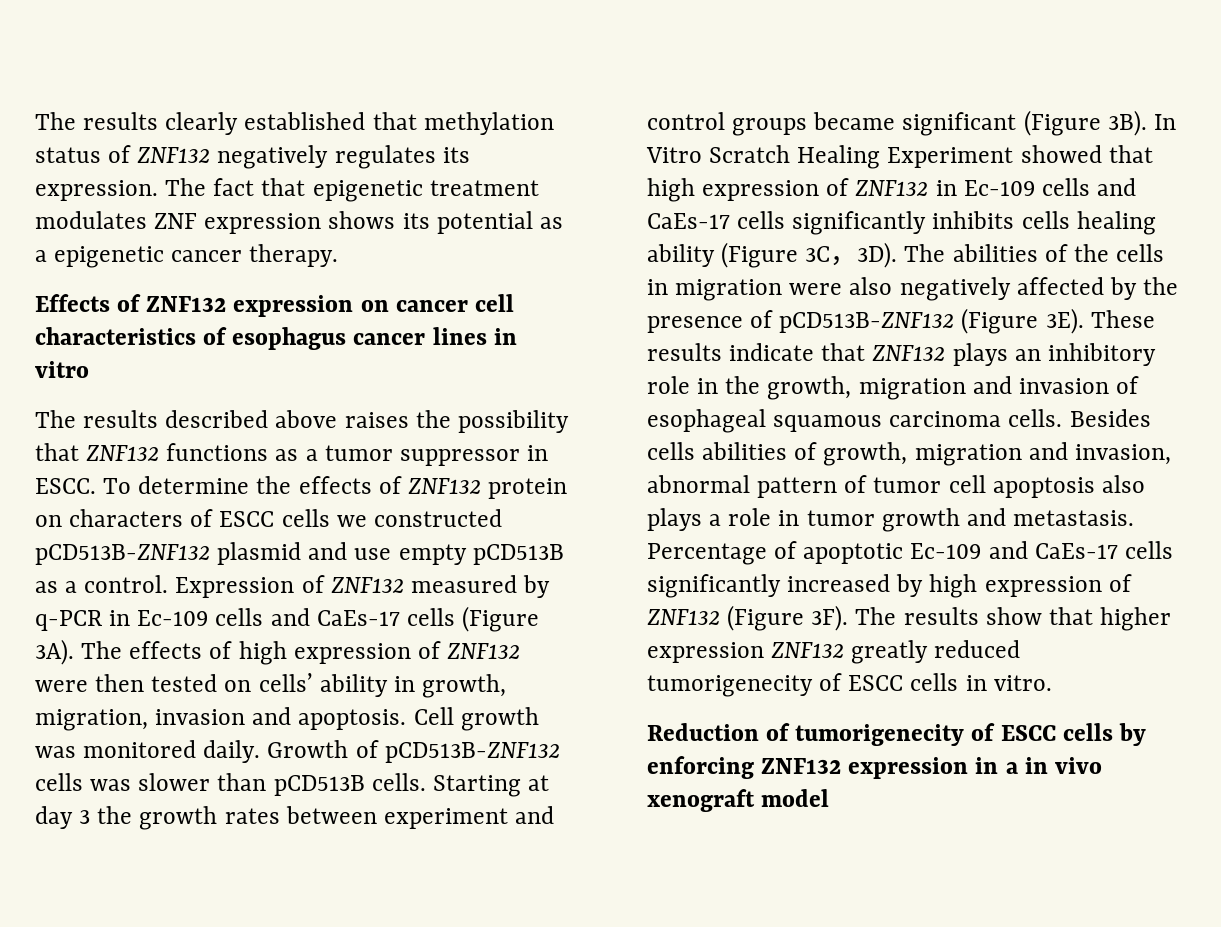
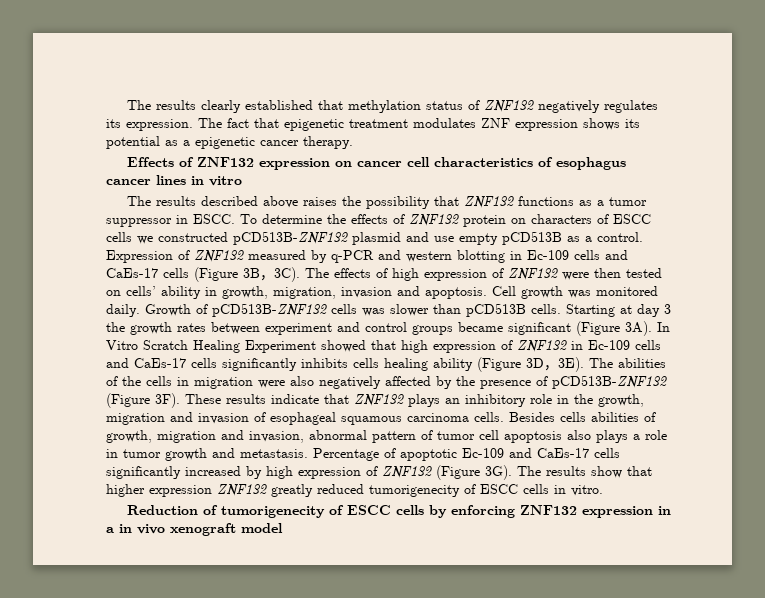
(102, 620) none -> [378,250,505,263] and western blotting
[35,639,74,665] 3A). -> [243,267,300,282] 3B，3C).
[1107,110,1147,136] 3B). -> [625,321,652,336] 3A).
[805,242,898,268] 3C，3D). -> [526,357,584,372] 3D，3E).
[1045,308,1084,334] 3E). -> [155,393,180,408] 3F).
[811,605,849,631] 3F). -> [485,465,512,480] 3G).

